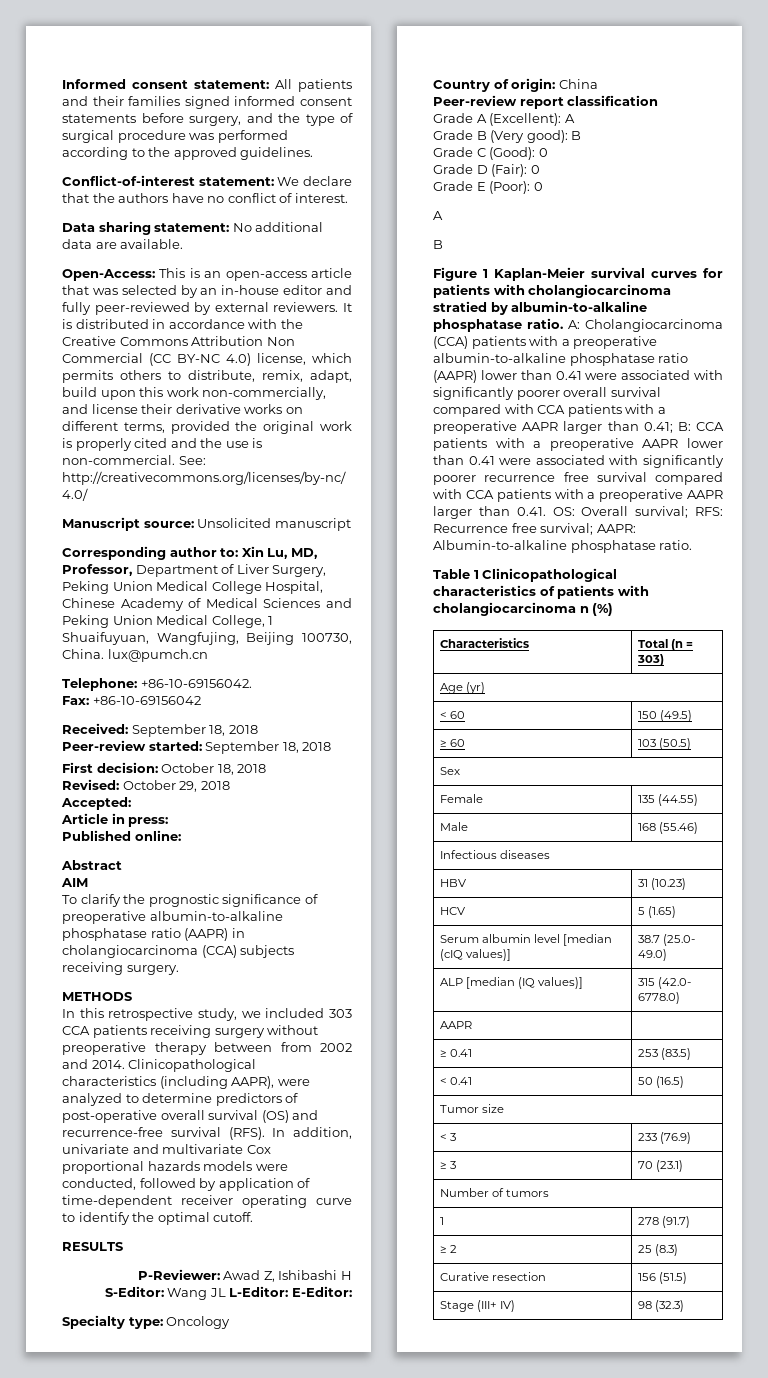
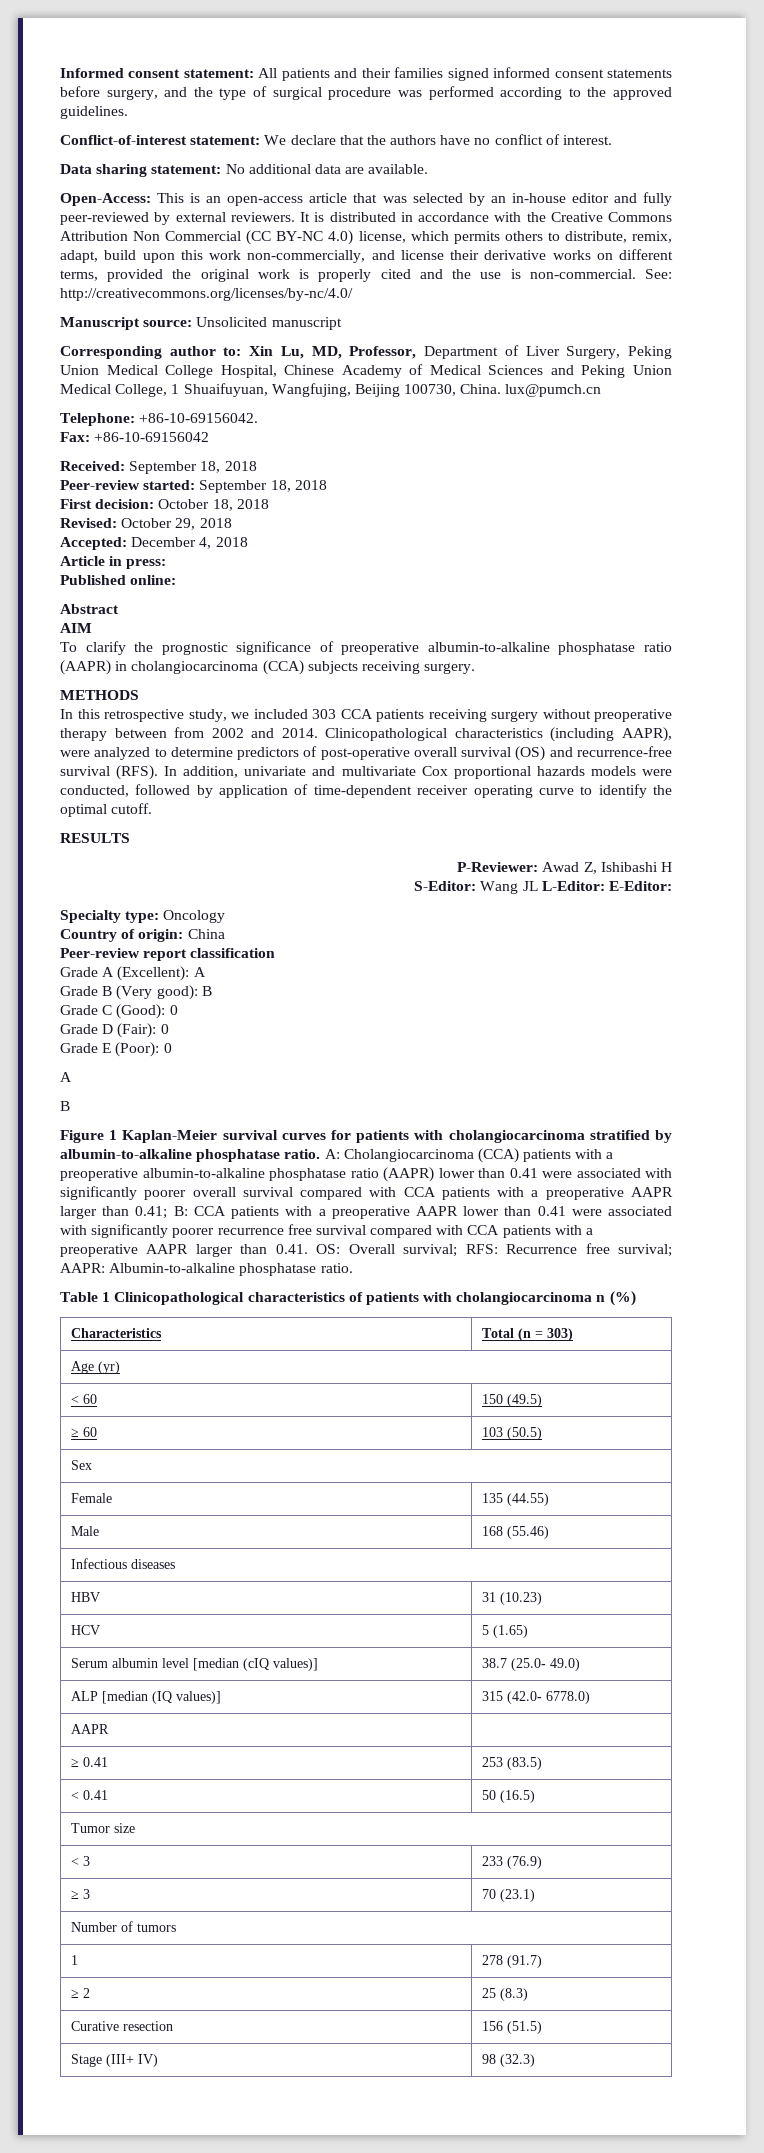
(131, 803) none -> [131,537,248,549] December 4, 2018
[433,301,487,312] stratied -> [589,1130,650,1140] stratified

